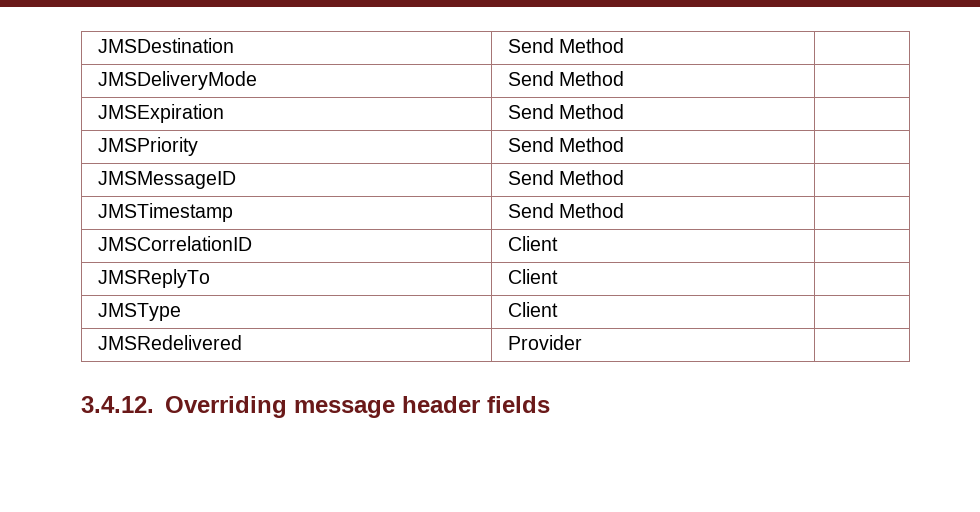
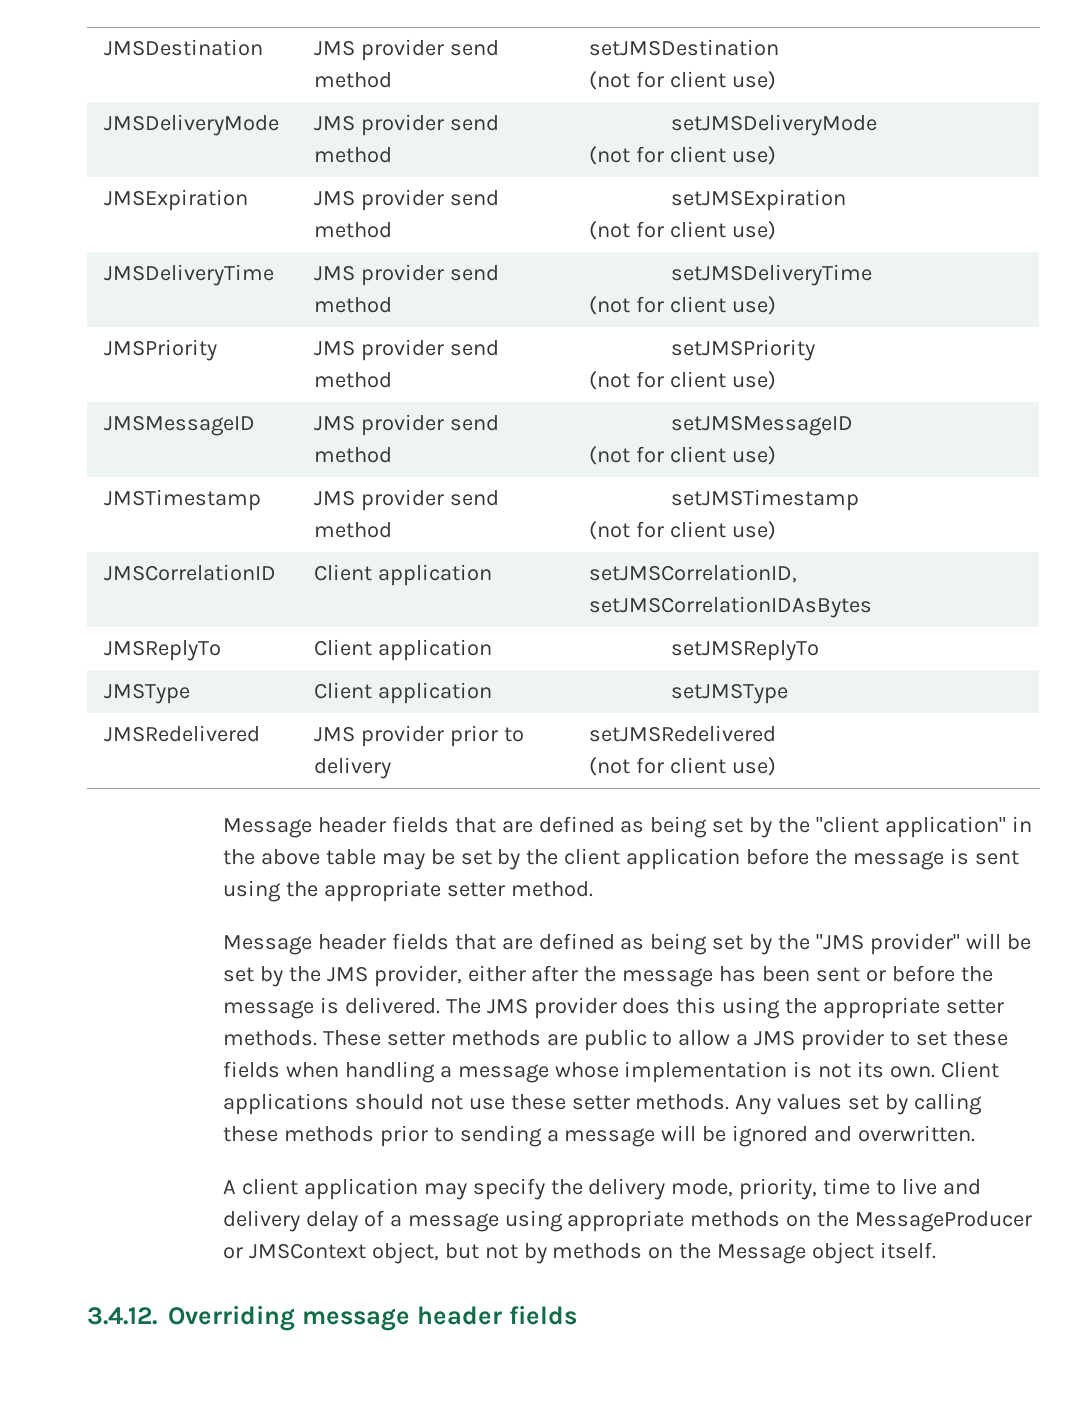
[507,38,625,53] [97,71,257,90] [507,71,625,86] [97,104,224,123] [507,104,625,119] [97,137,198,156] [507,137,625,152] [97,171,236,189] [507,170,625,185] [97,203,233,222] [507,203,625,218] Send Method | // JMSDeliveryMode | Send Method | // JMSExpiration | Send Method | // JMSPriority | Send Method | // JMSMessageID | Send Method | // JMSTimestamp | Send Method | -> [314,39,500,61] [314,72,393,88] [589,39,780,56] [589,71,776,90] [104,114,280,136] [314,114,500,136] [314,147,393,163] [670,114,877,136] [589,146,776,165] [104,189,249,211] [314,189,500,211] [314,222,393,238] [670,189,846,211] [589,221,776,240] [104,264,275,286] [314,264,500,286] [314,297,393,313] [670,264,872,286] [589,296,776,315] [104,339,218,361] [314,339,500,361] [314,372,393,388] [670,339,815,361] [589,371,776,390] [104,415,256,436] [314,414,500,436] [314,447,393,463] [670,415,853,436] [589,446,776,465] [104,489,262,511] [314,489,500,511] [314,522,393,538] [670,489,859,511] [589,521,776,540] JMS provider send method | setJMSDestination // (not for client use) // JMSDeliveryMode | JMS provider send method | setJMSDeliveryMode // (not for client use) // JMSExpiration | JMS provider send method | setJMSExpiration // (not for client use) // JMSDeliveryTime | JMS provider send method | setJMSDeliveryTime // (not for client use) // JMSPriority | JMS provider send method | setJMSPriority // (not for client use) // JMSMessageID | JMS provider send method | setJMSMessageID // (not for client use) // JMSTimestamp | JMS provider send method | setJMSTimestamp // (not for client use)
(558, 243) | -> [378,564,493,586] [589,564,798,583] [589,596,873,618] application | setJMSCorrelationID, setJMSCorrelationIDAsBytes
(558, 276) | -> [378,639,493,661] [670,640,819,661] application | setJMSReplyTo
(558, 309) | -> [378,682,493,704] [670,683,788,704] application | setJMSType
[507,335,582,350] Provider | -> [314,725,524,747] [314,757,392,779] [589,725,777,742] [589,757,776,776] [222,816,1033,838] [222,848,1019,870] [222,880,593,902] [222,933,1031,955] [222,965,993,987] [222,997,1005,1019] [222,1029,1009,1051] [222,1061,1000,1083] [222,1093,983,1115] [222,1125,976,1147] [222,1178,982,1200] [222,1210,1033,1232] [222,1242,937,1264] JMS provider prior to delivery | setJMSRedelivered // (not for client use) // Message header fields that are defined as being set by the "client application" in the above table may be set by the client application before the message is sent using the appropriate setter method. // Message header fields that are defined as being set by the "JMS provider" will be set by the JMS provider, either after the message has been sent or before the message is delivered. The JMS provider does this using the appropriate setter methods. These setter methods are public to allow a JMS provider to set these fields when handling a message whose implementation is not its own. Client applications should not use these setter methods. Any values set by calling these methods prior to sending a message will be ignored and overwritten. // A client application may specify the delivery mode, priority, time to live and delivery delay of a message using appropriate methods on the MessageProducer or JMSContext object, but not by methods on the Message object itself.

